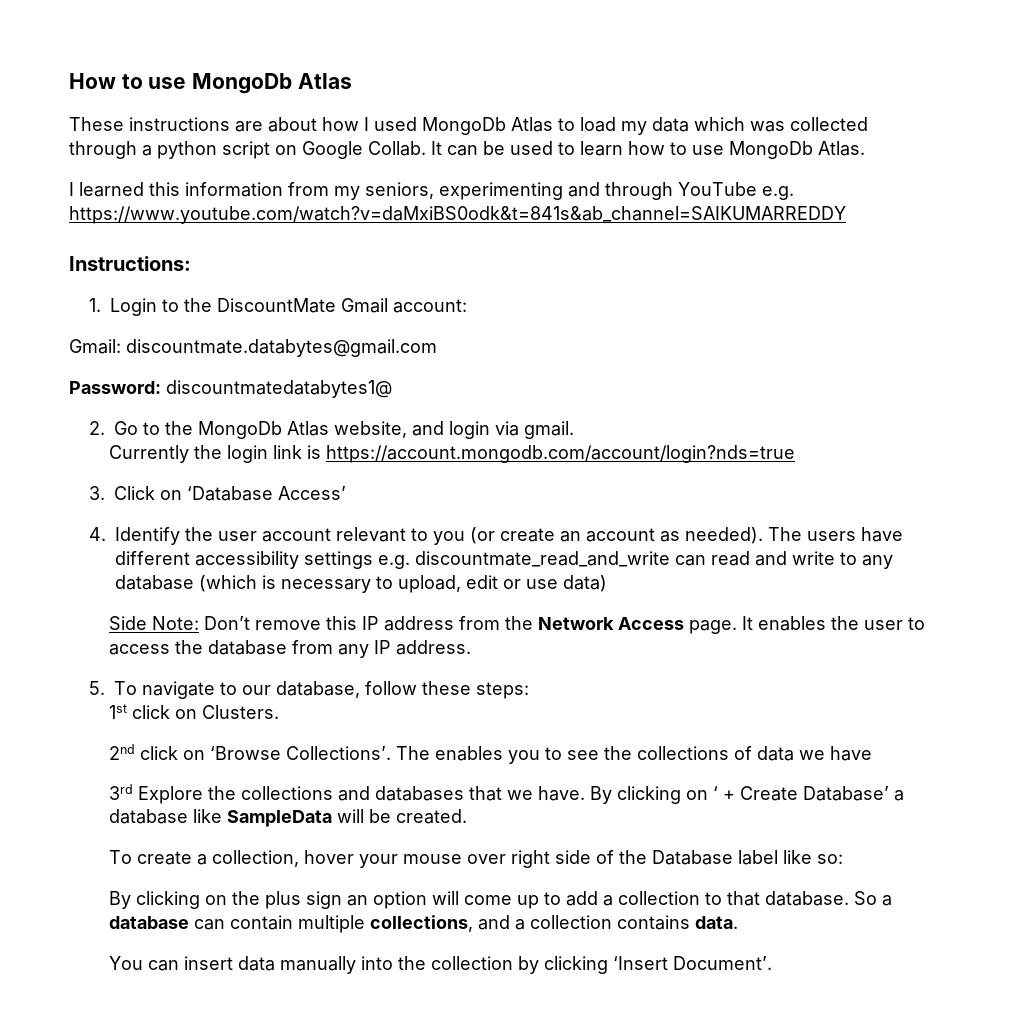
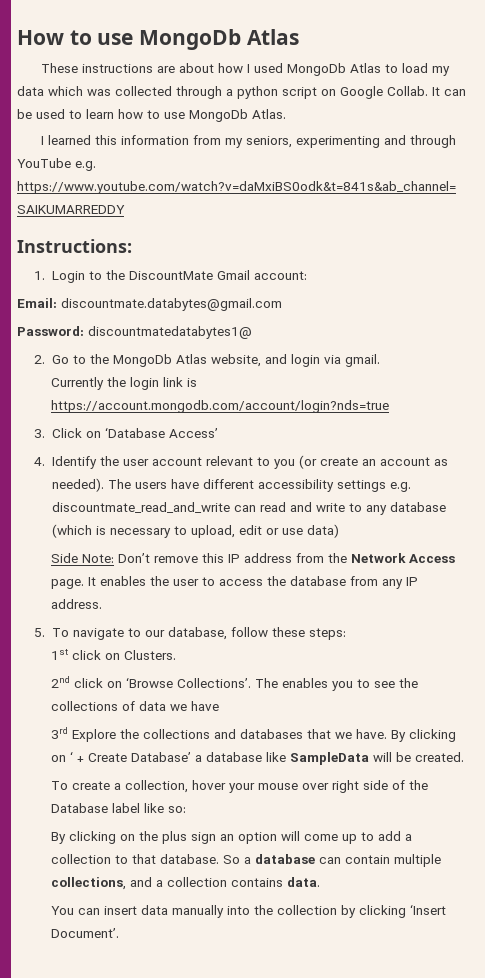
[69,339,121,354] Gmail: -> [17,298,57,308] Email:

